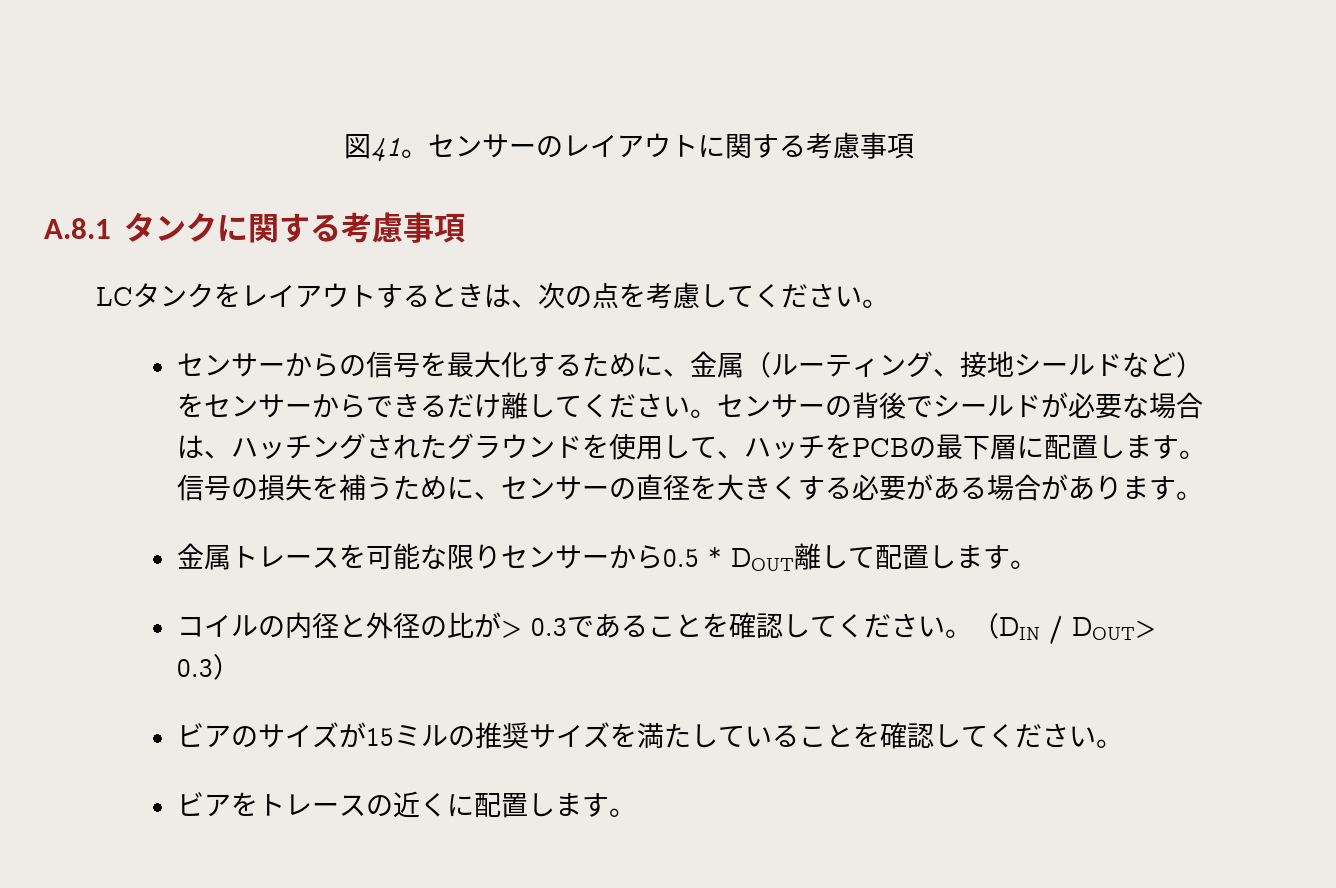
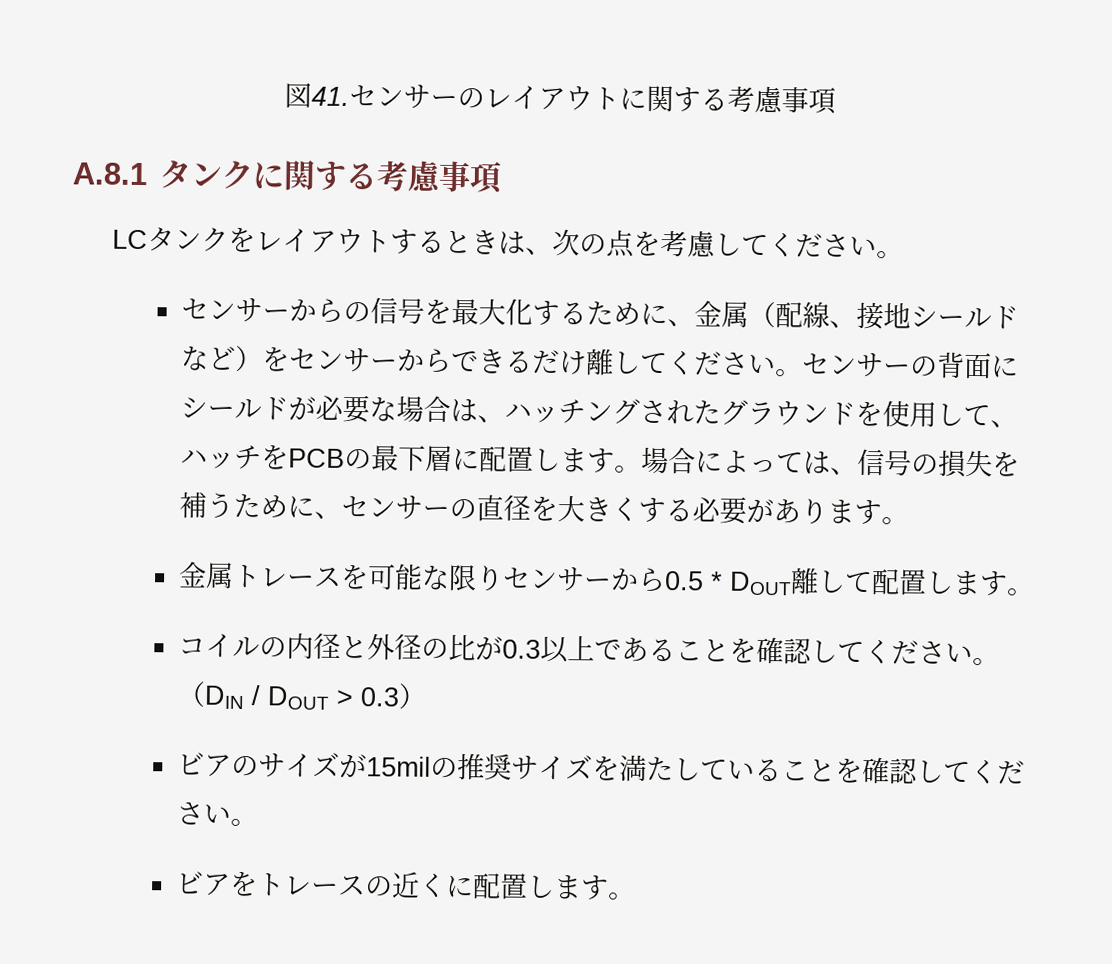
[371,138,428,162] 41。 -> [310,86,350,107] 41.
[770,351,933,378] ルーティング -> [774,301,830,329] 配線
[878,392,933,419] 後で -> [963,352,1019,380] 面に
(1206, 454) none -> [640,446,858,475] 場合によっては、
[959,474,1095,501] る場合があ -> (801, 511) none
[500,618,567,638] > 0.3 -> [501,635,595,664] 0.3以上
[1071,617,1156,640] DOUT> -> [266,686,353,710] DOUT >
[365,725,448,747] 15ミル -> [365,756,431,777] 15mil

